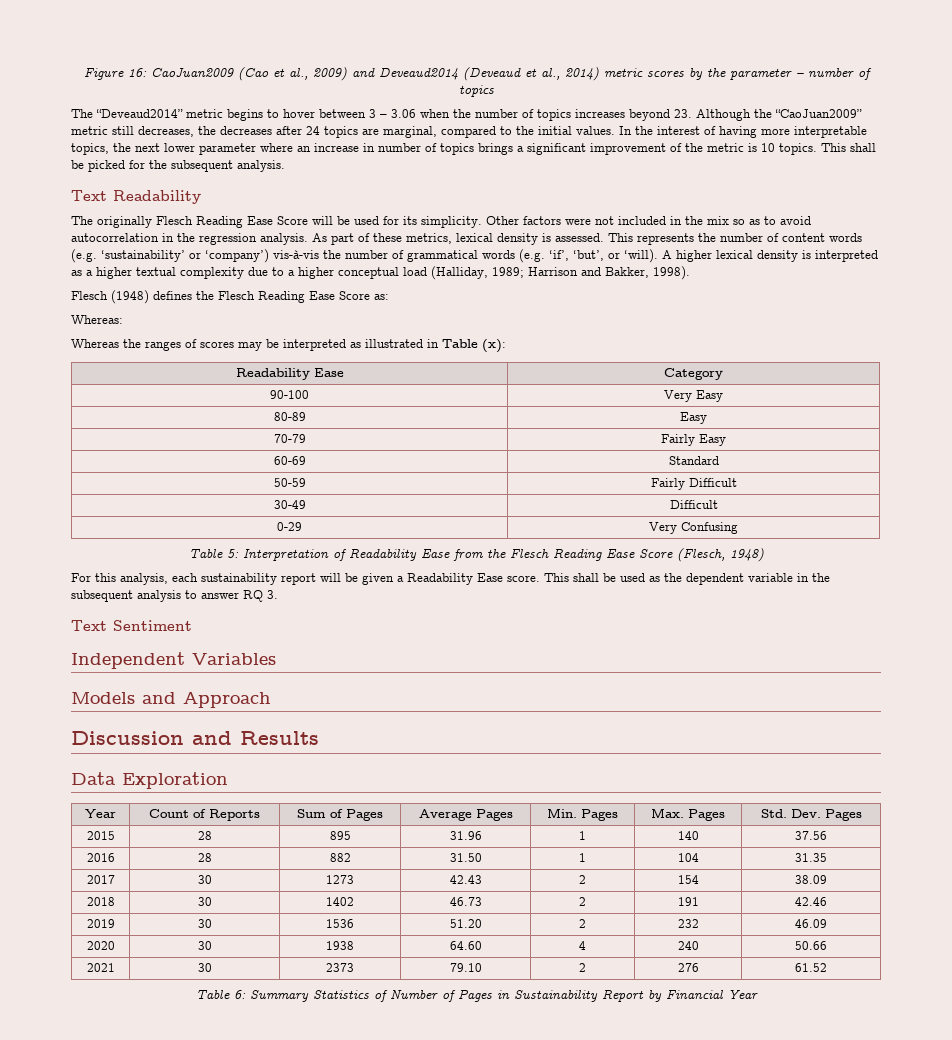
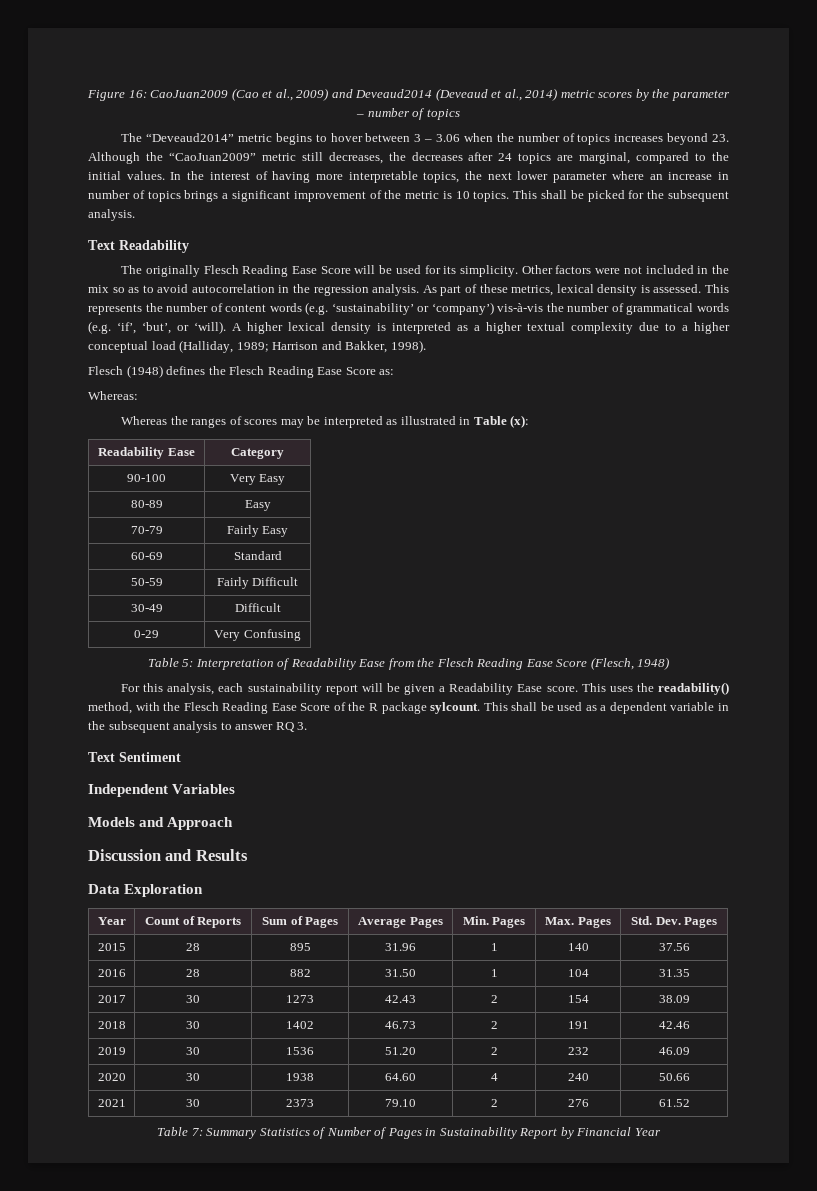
(569, 577) none -> [609,682,729,695] [88,702,508,714] uses the readability() method, with the Flesch Reading Ease Score of the R package sylcount. This
[664,573,682,582] the -> [600,705,607,711] a
[233,990,246,999] 6: -> [191,1128,203,1136] 7:

